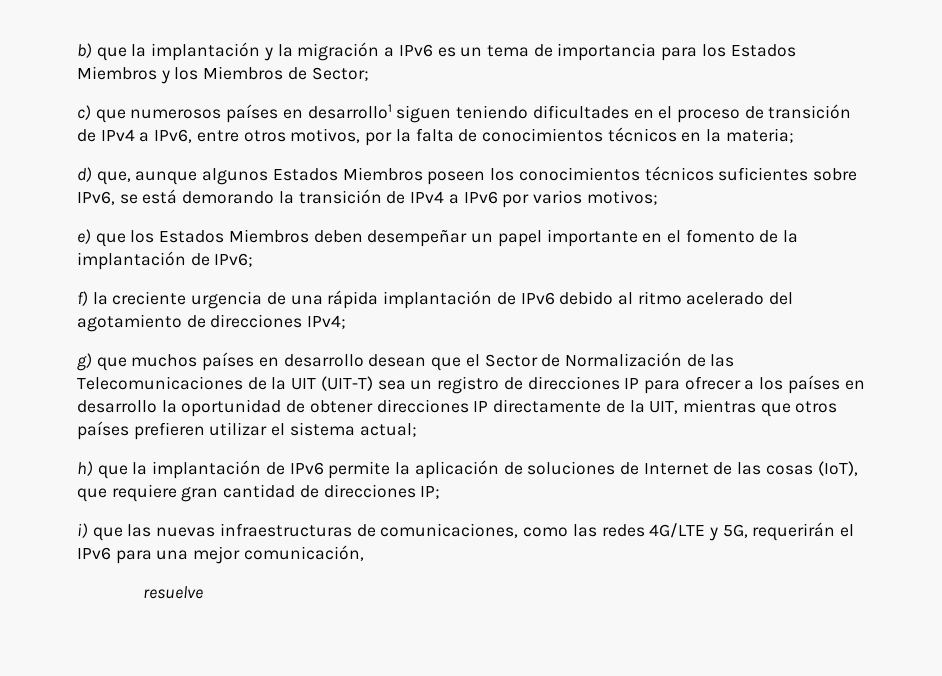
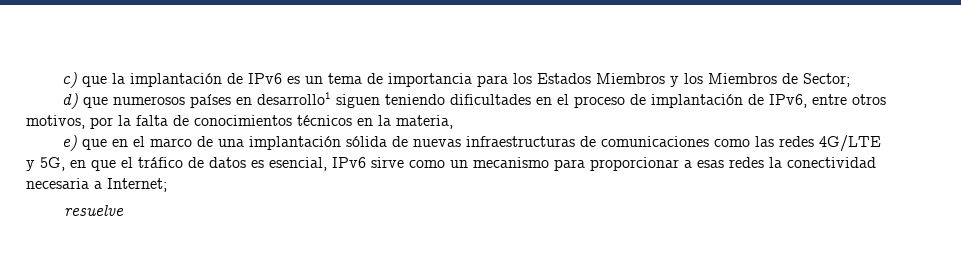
[77,42,395,61] b) que la implantación y la migración a -> [61,72,243,88] c) que la implantación de
[77,105,91,120] c) -> [61,93,78,109] d)
[768,104,852,119] [77,129,150,142] transición de IPv4 a -> [650,94,764,108] implantación de
[725,128,794,143] [77,166,857,185] [77,189,658,208] [77,229,799,247] [77,251,254,270] [77,290,794,309] [77,314,347,332] [77,352,735,371] [77,375,865,394] [77,399,838,417] [77,421,417,440] [77,460,858,479] [77,484,441,502] [77,523,152,541] materia; // d) que, aunque algunos Estados Miembros poseen los conocimientos técnicos suficientes sobre IPv6, se está demorando la transición de IPv4 a IPv6 por varios motivos; // e) que los Estados Miembros deben desempeñar un papel importante en el fomento de la implantación de IPv6; // f) la creciente urgencia de una rápida implantación de IPv6 debido al ritmo acelerado del agotamiento de direcciones IPv4; // g) que muchos países en desarrollo desean que el Sector de Normalización de las Telecomunicaciones de la UIT (UIT-T) sea un registro de direcciones IP para ofrecer a los países en desarrollo la oportunidad de obtener direcciones IP directamente de la UIT, mientras que otros países prefieren utilizar el sistema actual; // h) que la implantación de IPv6 permite la aplicación de soluciones de Internet de las cosas (IoT), que requiere gran cantidad de direcciones IP; // i) que las -> [396,115,453,129] [61,135,408,151] materia, // e) que en el marco de una implantación sólida de
[380,523,519,538] comunicaciones, -> [600,136,709,147] comunicaciones
[752,522,855,541] [77,545,364,564] requerirán el IPv6 para una mejor comunicación, -> [70,157,876,171] [26,178,167,192] en que el tráfico de datos es esencial, IPv6 sirve como un mecanismo para proporcionar a esas redes la conectividad necesaria a Internet;

